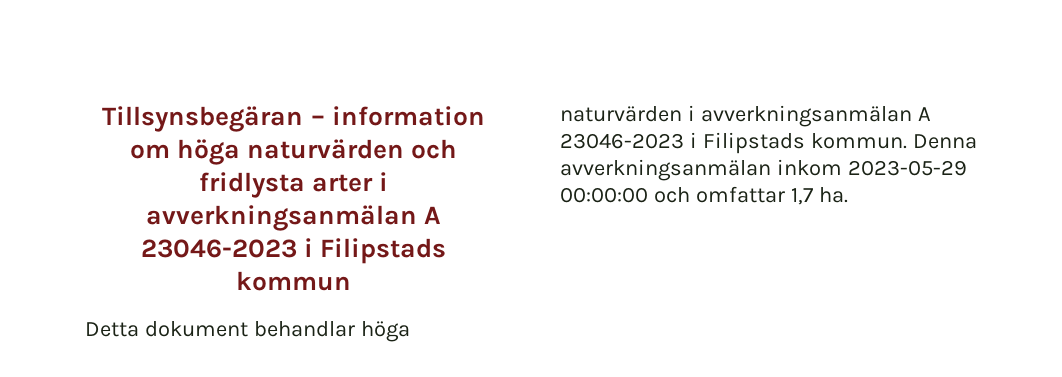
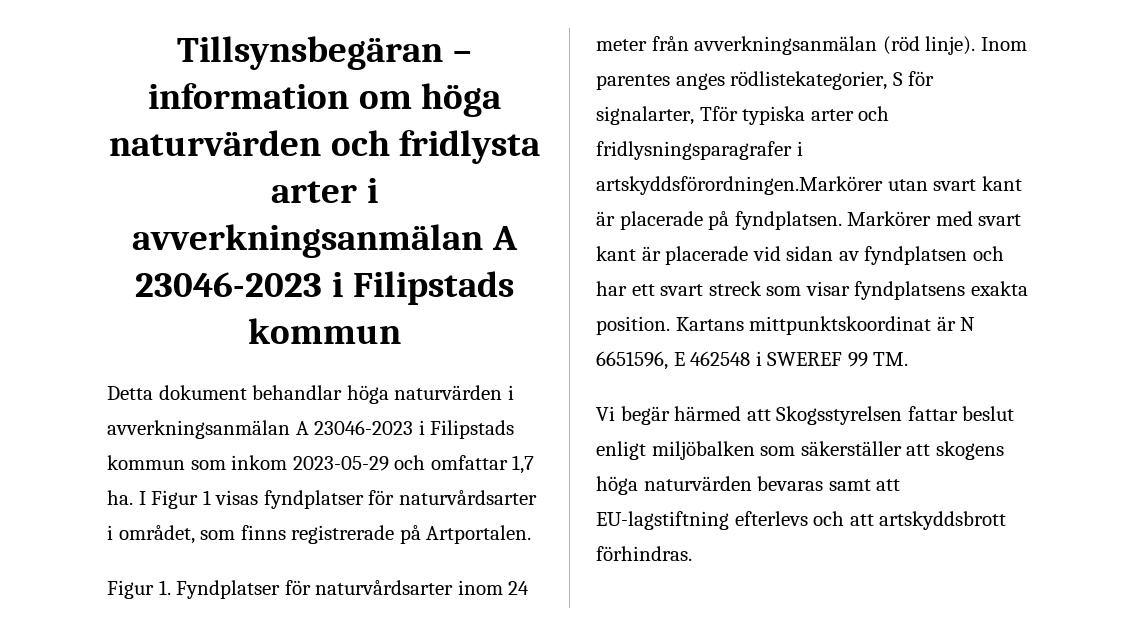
[810,133,977,149] [560,159,771,181] kommun. Denna avverkningsanmälan -> [107,455,226,470] kommun som
[560,187,648,203] 00:00:00 -> (389, 463) none
(848, 195) none -> [138,490,537,509] [107,525,532,544] [107,580,530,599] [596,36,1027,55] [596,71,935,90] [596,106,890,125] [596,141,803,160] [596,176,1022,195] [596,211,1022,230] [596,246,1004,265] [596,281,1028,300] [596,316,976,335] [596,351,909,370] [596,406,1015,425] [596,441,1004,460] [596,476,901,495] [596,511,1007,530] [596,546,692,561] I Figur 1 visas fyndplatser för naturvårdsarter i området, som finns registrerade på Artportalen. // Figur 1. Fyndplatser för naturvårdsarter inom 24 meter från avverkningsanmälan (röd linje). Inom parentes anges rödlistekategorier, S för signalarter, Tför typiska arter och fridlysningsparagrafer i artskyddsförordningen.Markörer utan svart kant är placerade på fyndplatsen. Markörer med svart kant är placerade vid sidan av fyndplatsen och har ett svart streck som visar fyndplatsens exakta position. Kartans mittpunktskoordinat är N 6651596, E 462548 i SWEREF 99 TM. // Vi begär härmed att Skogsstyrelsen fattar beslut enligt miljöbalken som säkerställer att skogens höga naturvärden bevaras samt att EU-lagstiftning efterlevs och att artskyddsbrott förhindras.

